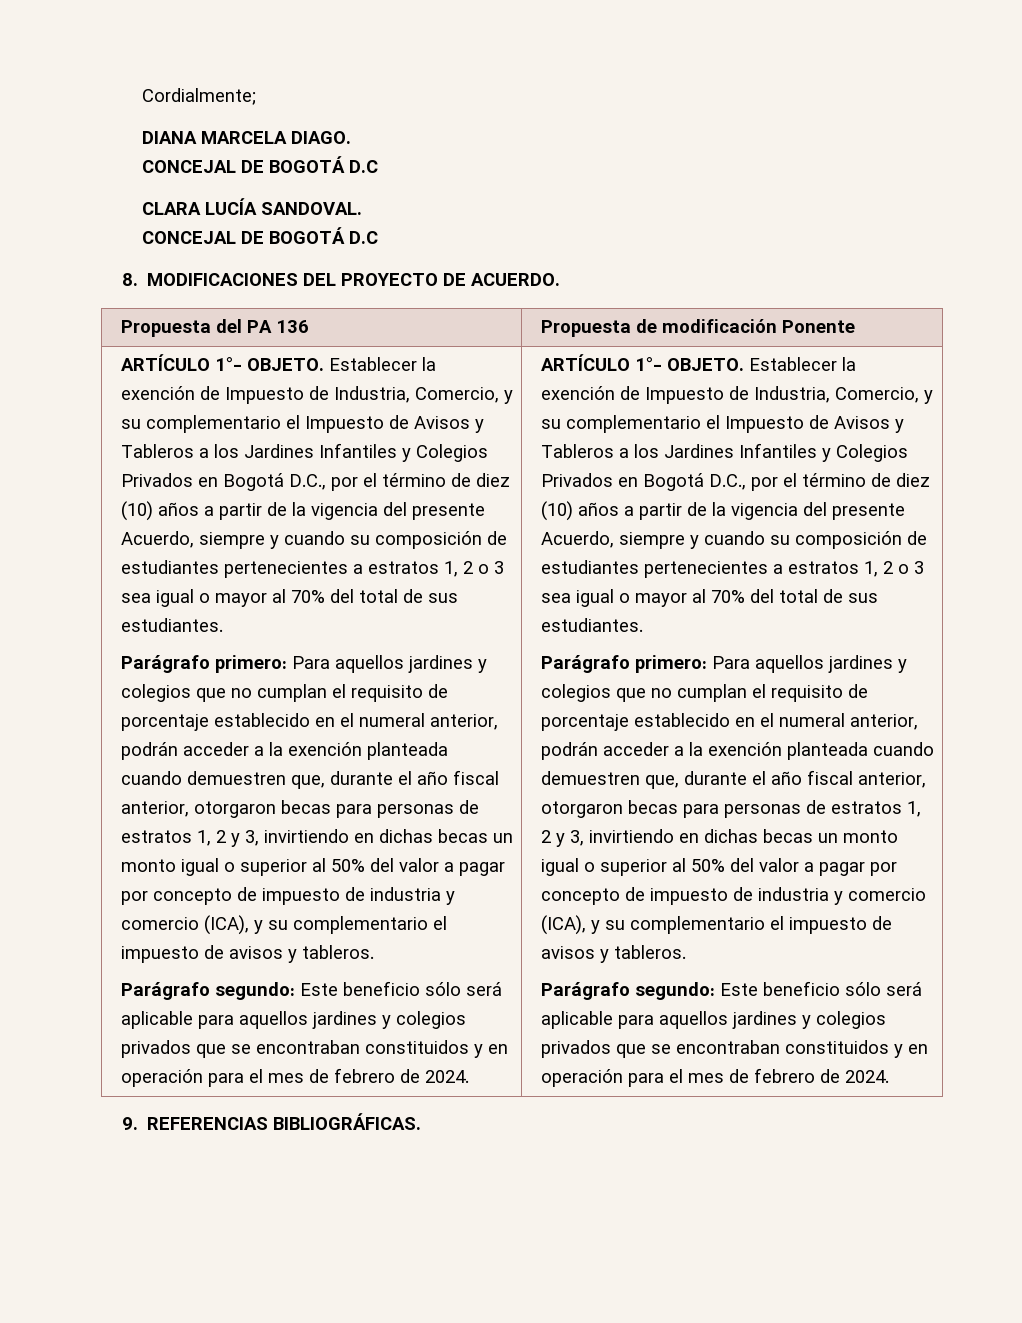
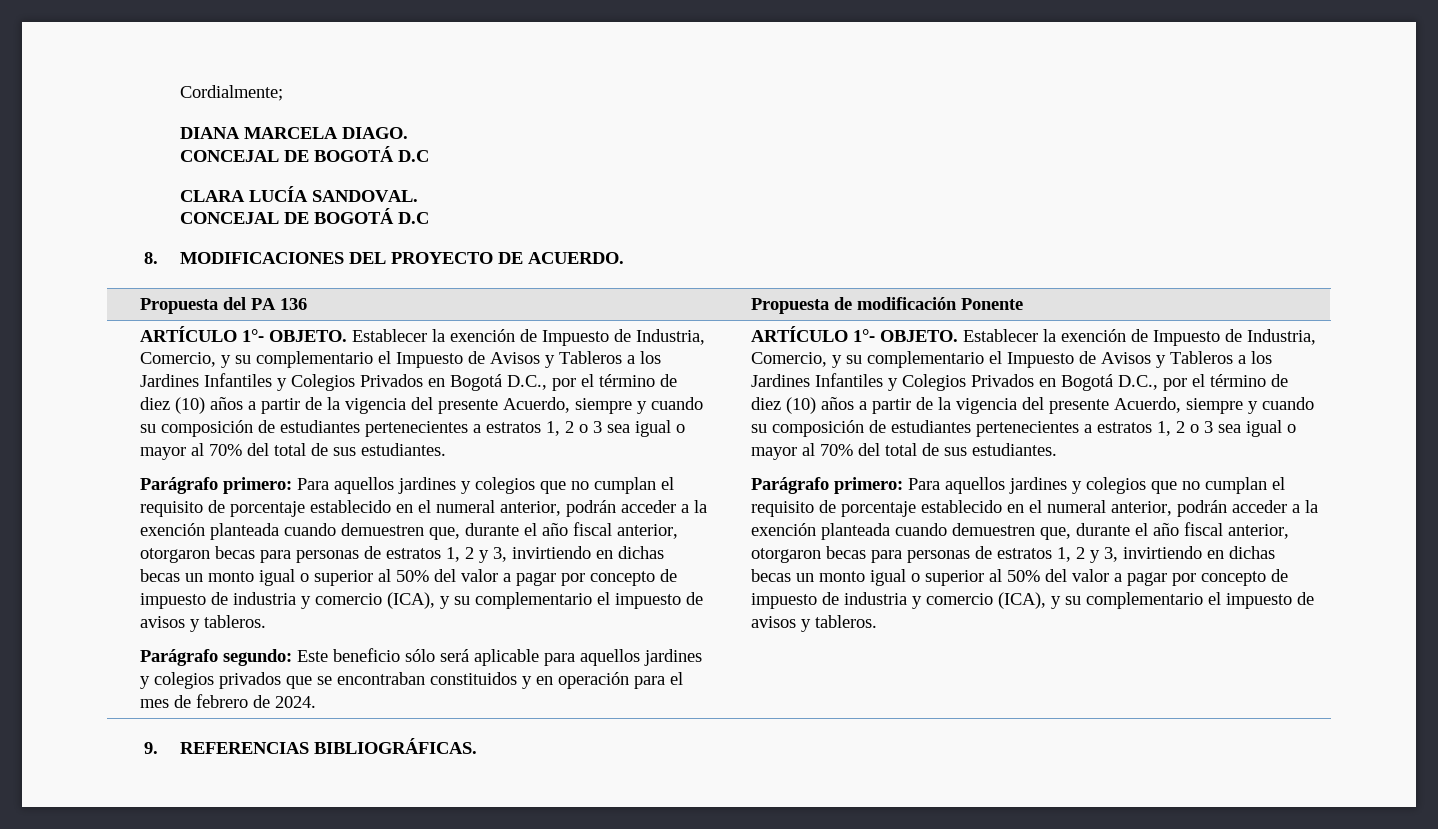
[541,981,923,1000] [541,1011,887,1029] [541,1040,929,1058] [541,1068,890,1087] // Parágrafo segundo: Este beneficio sólo será aplicable para aquellos jardines y colegios privados que se encontraban constituidos y en operación para el mes de febrero de 2024. -> (878, 621) none

